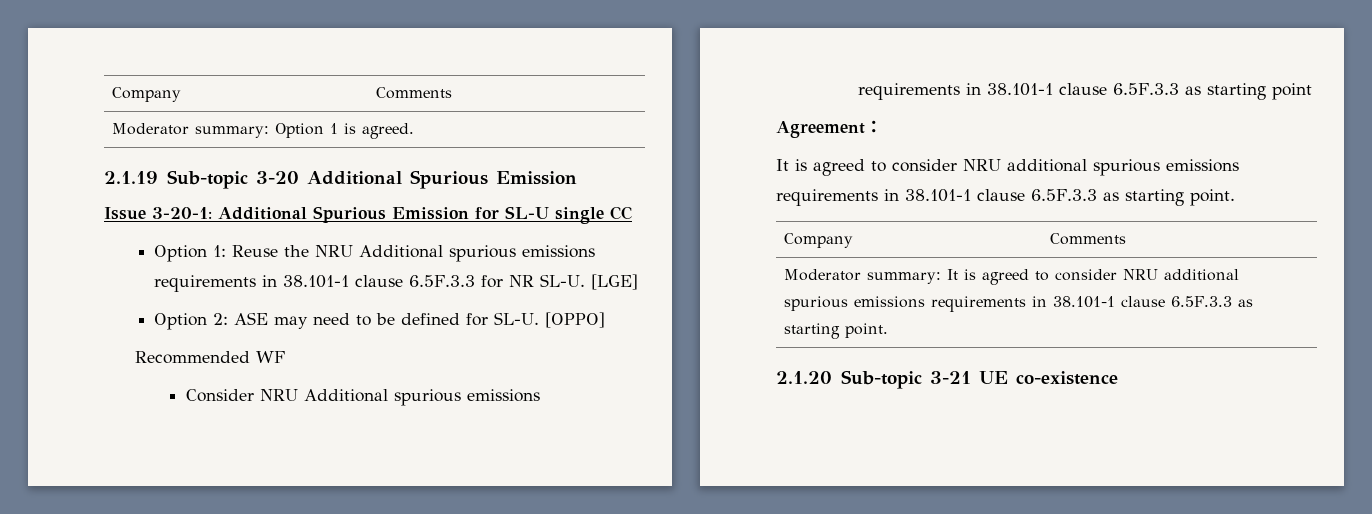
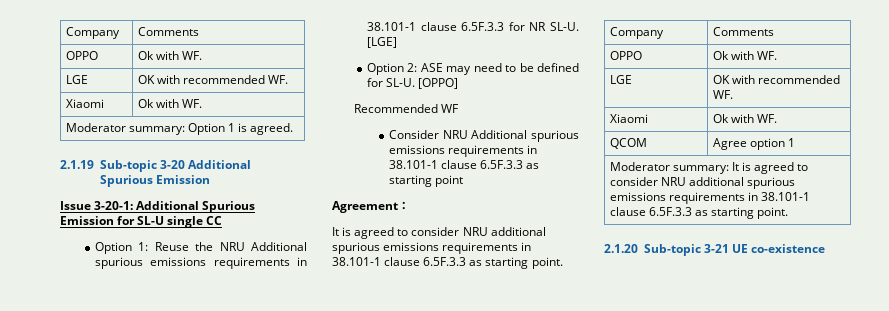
[112,87,182,102] [376,87,453,99] Company | Comments -> [65,27,120,39] [137,27,199,36] [65,51,98,60] [137,51,202,60] [65,75,88,84] [137,75,288,84] [65,99,104,108] [137,99,202,108] Company | Comments // OPPO | Ok with WF. // LGE | OK with recommended WF. // Xiaomi | Ok with WF.
(1127, 239) none -> [609,51,642,60] [712,51,777,60] [609,75,632,84] [712,75,840,84] [712,90,733,99] [609,114,648,123] [712,114,777,123] [609,138,647,149] [712,138,795,150] // OPPO | Ok with WF. // LGE | OK with recommended WF. // Xiaomi | Ok with WF. // QCOM | Agree option 1

